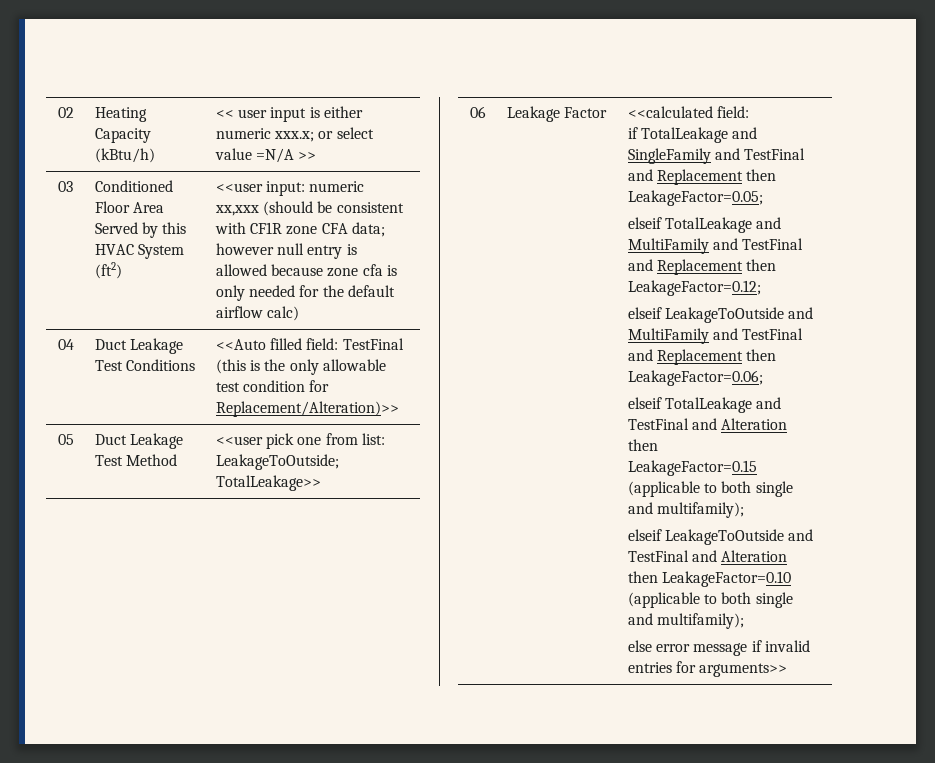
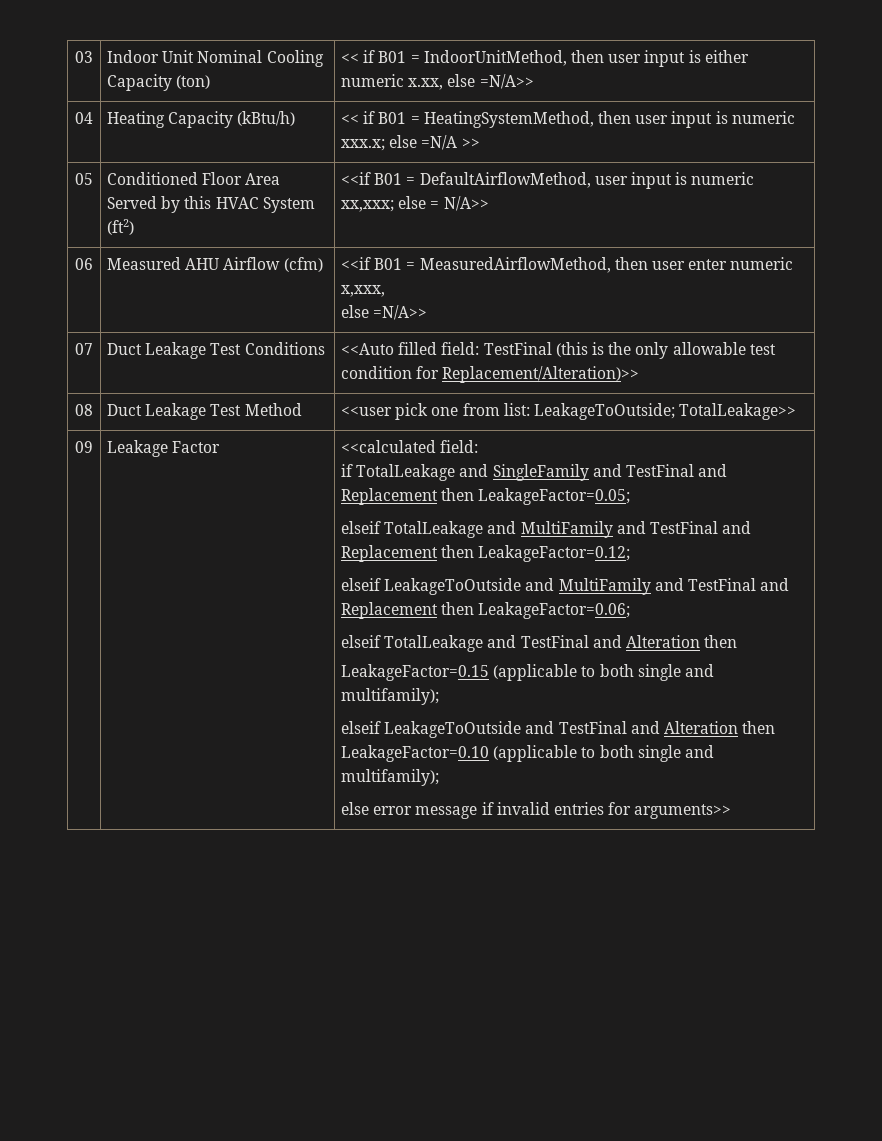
[57,107,74,118] 02 -> [75,51,93,63] [107,50,324,67] [107,74,211,91] [341,50,749,67] [341,74,534,90] [75,112,93,124] 03 | Indoor Unit Nominal Cooling Capacity (ton) | << if B01 = IndoorUnitMethod, then user input is either numeric x.xx, else =N/A>> // 04
[238,106,364,122] user input is either -> [363,111,728,128] if B01 = HeatingSystemMethod, then user input is
[318,127,374,139] [214,148,252,160] or select value -> [389,135,418,148] else
[58,181,73,192] 03 -> [75,173,93,185] 05
[215,181,365,196] [214,201,404,216] [214,222,386,237] [215,243,357,259] [215,264,398,277] [215,285,396,301] [215,306,300,321] [57,339,74,350] <<user input: numeric xx,xxx (should be consistent with CF1R zone CFA data; however null entry is allowed because zone cfa is only needed for the default airflow calc) // 04 -> [341,172,755,189] [341,196,489,212] [75,258,93,270] [107,257,323,272] [341,257,794,273] [341,285,386,297] [341,305,428,320] [75,343,93,355] <<if B01 = DefaultAirflowMethod, user input is numeric xx,xxx; else = N/A>> // 06 | Measured AHU Airflow (cfm) | <<if B01 = MeasuredAirflowMethod, then user enter numeric x,xxx, // else =N/A>> // 07
[57,434,74,445] 05 -> [75,404,93,416] 08
[469,106,486,118] 06 -> [75,441,93,453] 09

